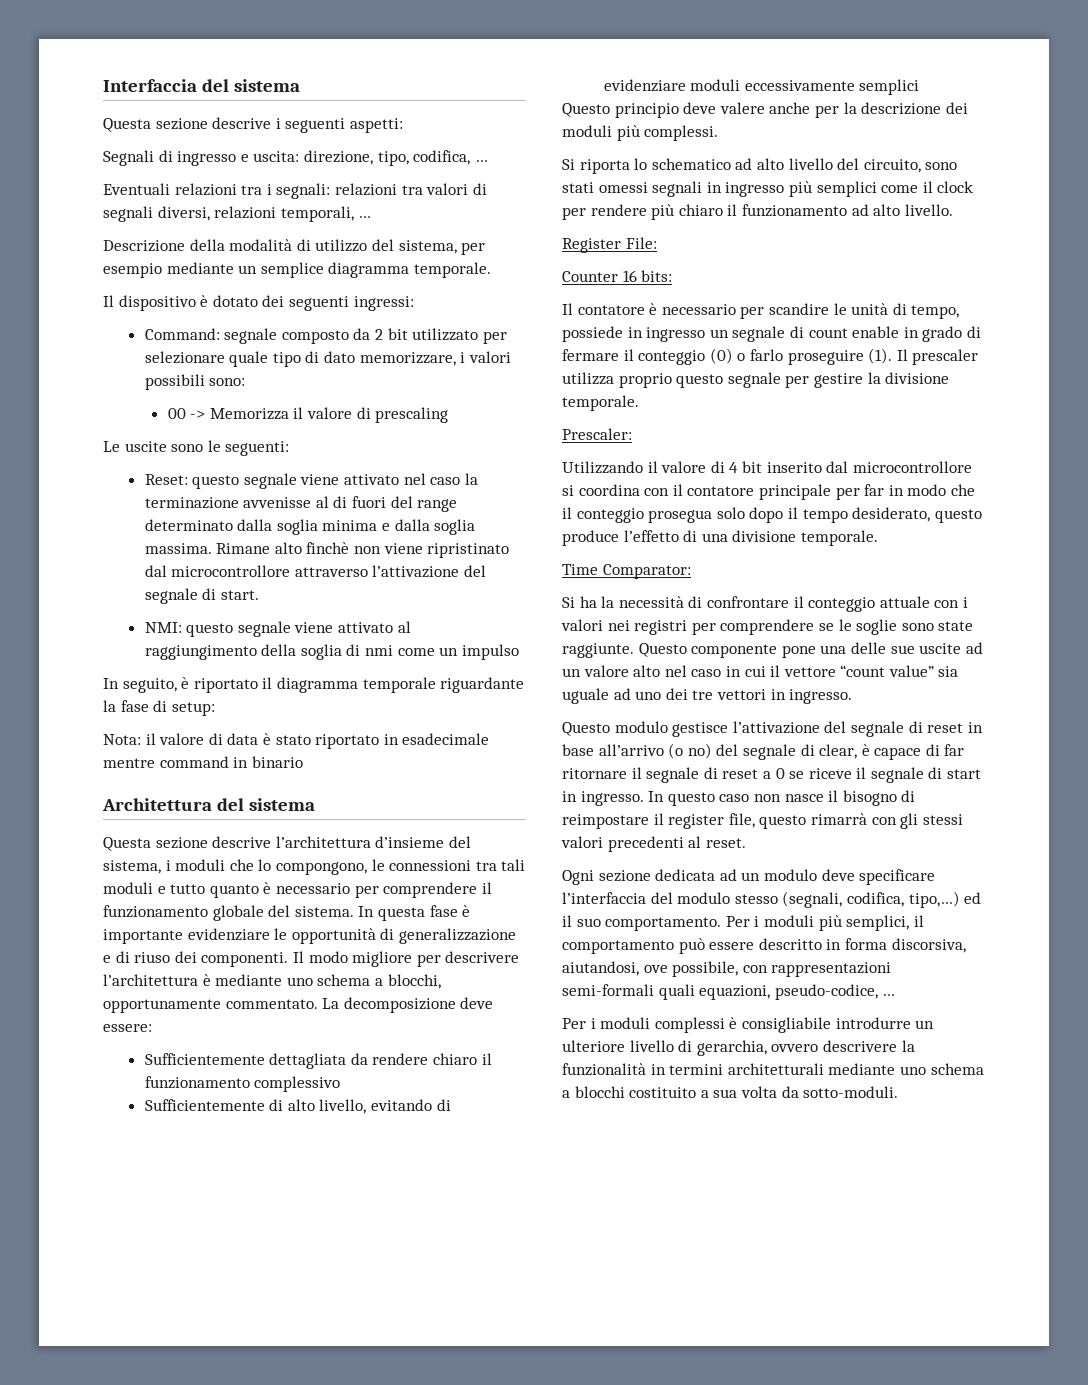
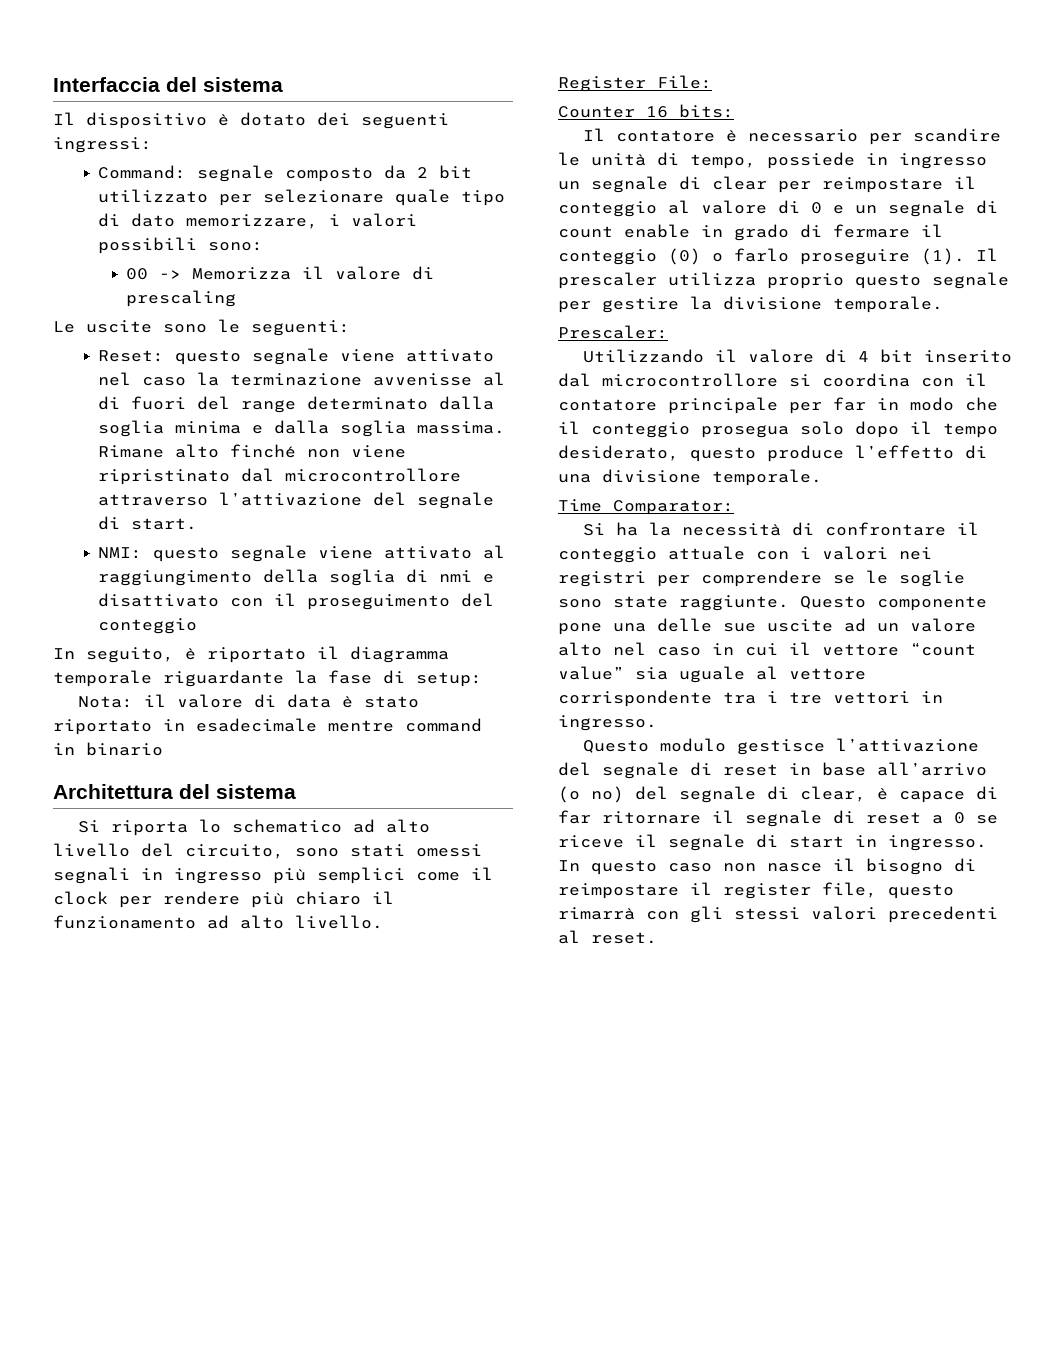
[103,117,403,133] [103,150,488,166] [103,183,487,199] [103,206,372,222] [103,239,486,255] [103,262,491,278] // Questa sezione descrive i seguenti aspetti: // Segnali di ingresso e uscita: direzione, tipo, codifica, … // Eventuali relazioni tra i segnali: relazioni tra valori di segnali diversi, relazioni temporali, … // Descrizione della modalità di utilizzo del sistema, per esempio mediante un semplice diagramma temporale. -> (283, 84) none
[306,542,350,554] finchè -> [229,444,296,458] finché
[397,644,519,660] come un impulso -> [482,574,494,583] [97,593,494,610] [97,618,197,634] e disattivato con il proseguimento del conteggio
[103,836,471,851] [103,859,526,875] [103,882,492,898] [103,905,471,921] [103,928,516,944] [103,951,520,967] [103,974,441,989] [103,997,494,1013] [103,1024,152,1032] [144,1053,492,1069] [144,1076,341,1092] [144,1099,451,1114] [603,79,920,95] [562,102,968,118] [562,125,719,141] // Questa sezione descrive l’architettura d’insieme del sistema, i moduli che lo compongono, le connessioni tra tali moduli e tutto quanto è necessario per comprendere il funzionamento globale del sistema. In questa fase è importante evidenziare le opportunità di generalizzazione e di riuso dei componenti. Il modo migliore per descrivere l’architettura è mediante uno schema a blocchi, opportunamente commentato. La decomposizione deve essere: // Sufficientemente dettagliata da rendere chiaro il funzionamento complessivo // Sufficientemente di alto livello, evitando di evidenziare moduli eccessivamente semplici // Questo principio deve valere anche per la descrizione dei moduli più complessi. -> (296, 791) none
(804, 332) none -> [712,176,976,193] [558,200,998,217] clear per reimpostare il conteggio al valore di 0 e un segnale di
[613,688,688,700] ad uno dei -> [756,666,866,680] [558,690,778,707] al vettore corrispondente tra i
[562,869,936,885] [562,891,982,908] [562,915,924,931] [562,938,966,954] [562,961,892,977] [562,984,896,1000] [562,1017,935,1033] [562,1040,915,1056] [562,1063,984,1076] [562,1086,899,1098] // Ogni sezione dedicata ad un modulo deve specificare l’interfaccia del modulo stesso (segnali, codifica, tipo,…) ed il suo comportamento. Per i moduli più semplici, il comportamento può essere descritto in forma discorsiva, aiutandosi, ove possibile, con rappresentazioni semi-formali quali equazioni, pseudo-codice, … // Per i moduli complessi è consigliabile introdurre un ulteriore livello di gerarchia, ovvero descrivere la funzionalità in termini architetturali mediante uno schema a blocchi costituito a sua volta da sotto-moduli. -> (657, 938) none

